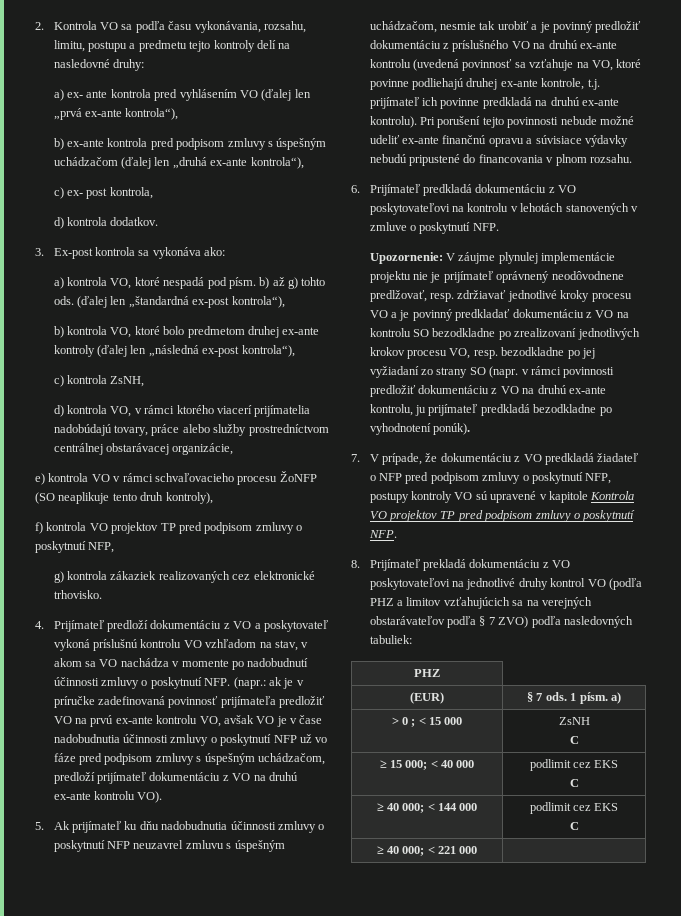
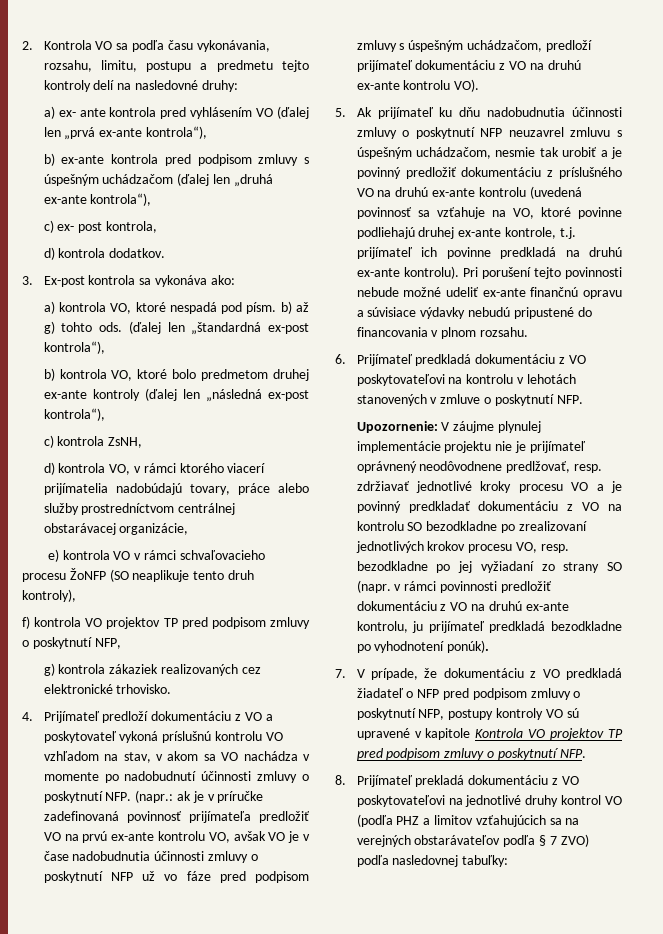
[563,616,633,628] [369,635,412,644] [414,669,440,677] [410,692,444,704] [527,692,621,704] [391,717,463,727] [558,717,590,725] [569,736,579,744] [379,760,475,770] [529,759,619,771] [569,779,579,787] [376,803,478,813] [529,802,619,814] [569,822,579,830] [376,846,478,856] nasledovných tabuliek: // PHZ // (EUR) | § 7 ods. 1 písm. a) // > 0 ; < 15 000 | ZsNH // C // ≥ 15 000; < 40 000 | podlimit cez EKS // C // ≥ 40 000; < 144 000 | podlimit cez EKS // C // ≥ 40 000; < 221 000 | -> [392,855,509,867] nasledovnej tabuľky:

